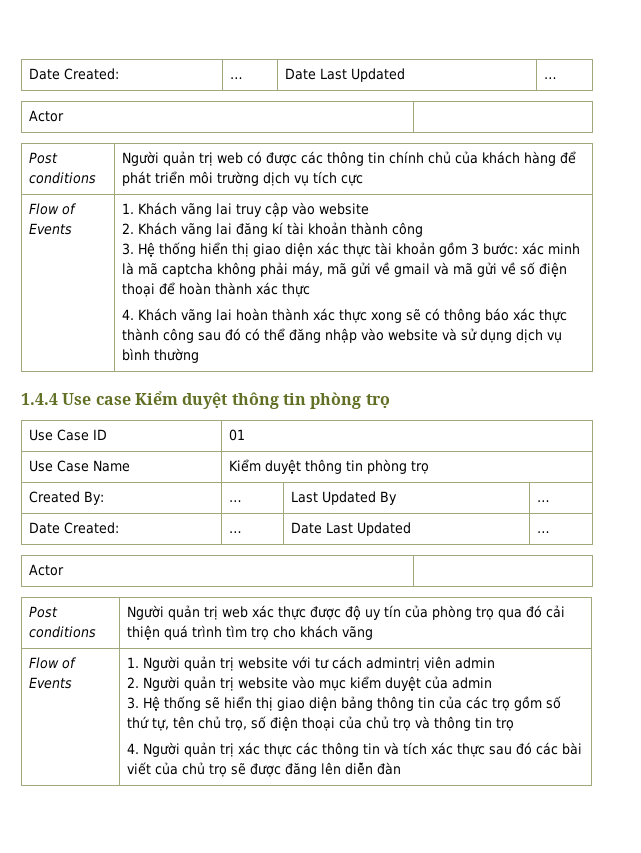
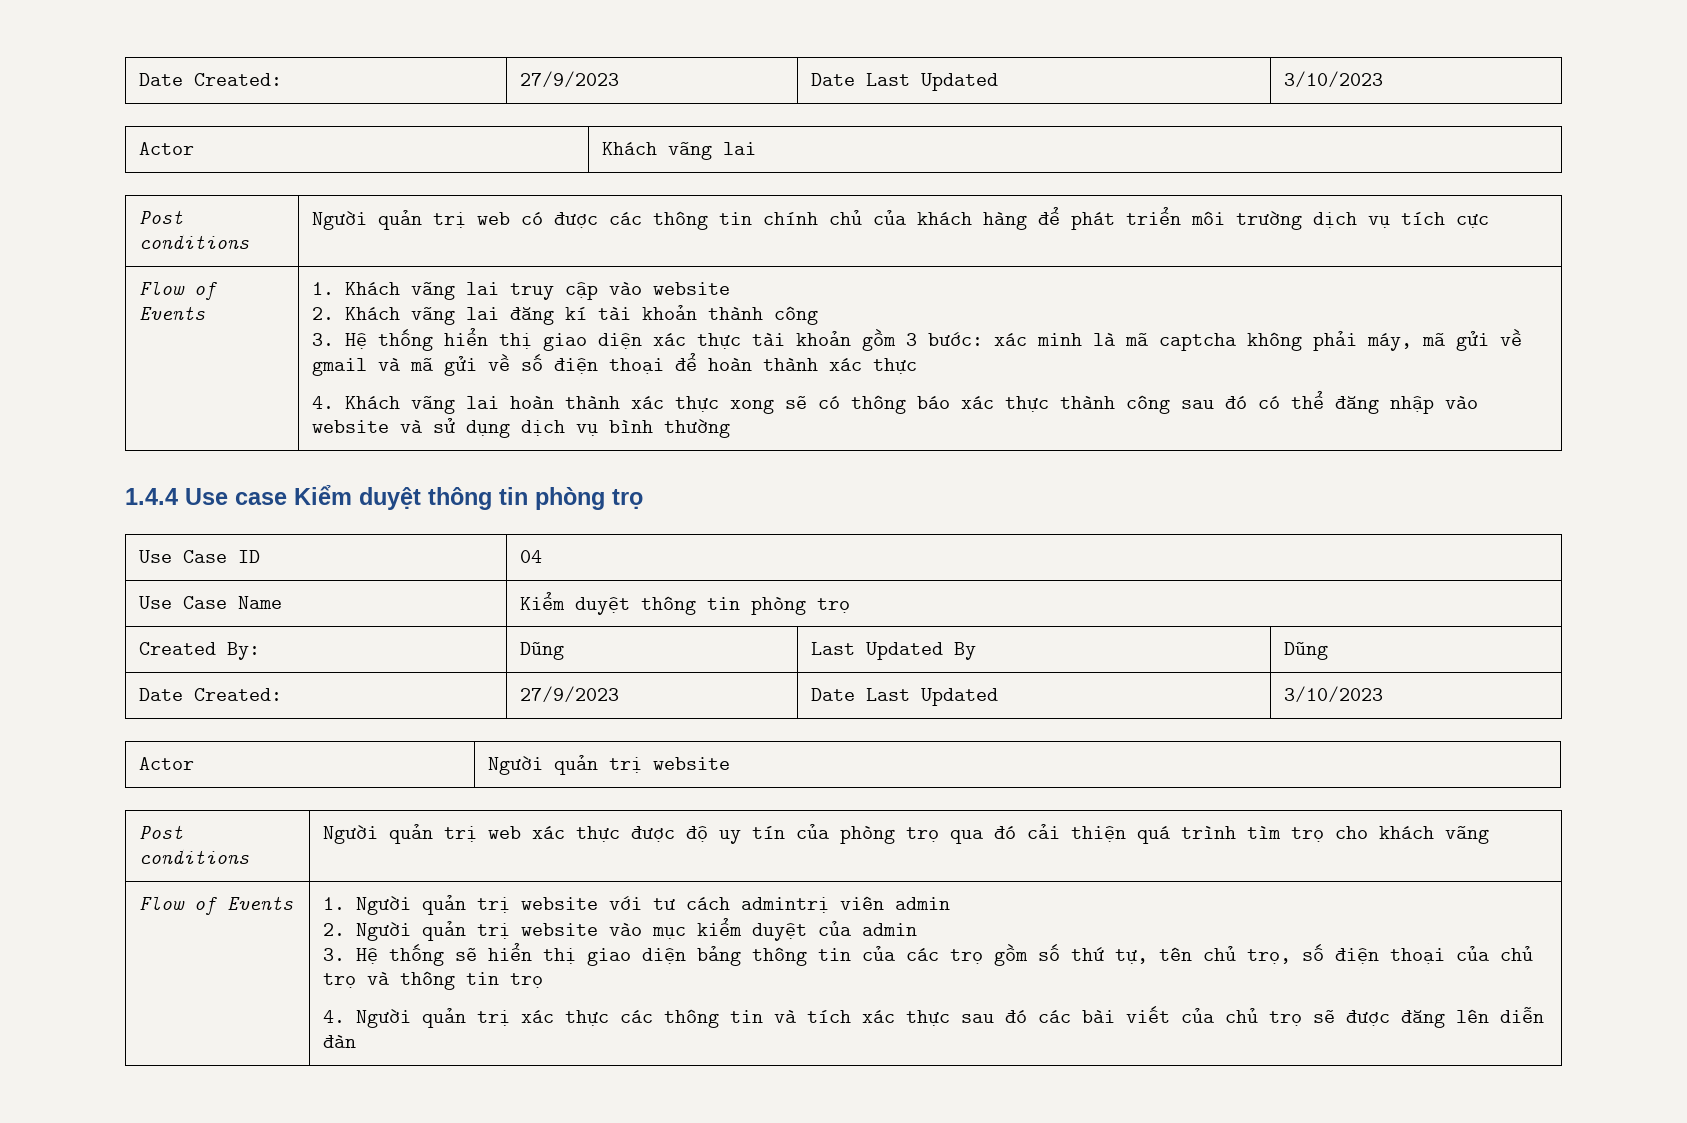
[28,68,119,80] [229,77,243,79] [284,68,405,82] [543,77,557,79] [28,110,64,122] Date Created: | … | Date Last Updated | … // Actor | -> [138,73,282,86] [519,71,619,88] [810,73,998,91] [1283,71,1383,88] [138,142,194,155] [601,142,756,160] Date Created: | 27/9/2023 | Date Last Updated | 3/10/2023 // Actor | Khách vãng lai
[228,429,245,441] 01 -> [519,550,542,563] 04
[228,500,242,502] … -> [519,642,564,660] Dũng
[536,500,550,502] [28,522,119,534] [228,531,242,533] [290,522,411,536] [536,531,550,533] [28,564,64,576] … // Date Created: | … | Date Last Updated | … // Actor | -> [1283,642,1328,660] [138,688,282,701] [519,686,619,703] [810,688,998,706] [1283,686,1383,703] [138,757,194,770] [487,755,730,775] Dũng // Date Created: | 27/9/2023 | Date Last Updated | 3/10/2023 // Actor | Người quản trị website

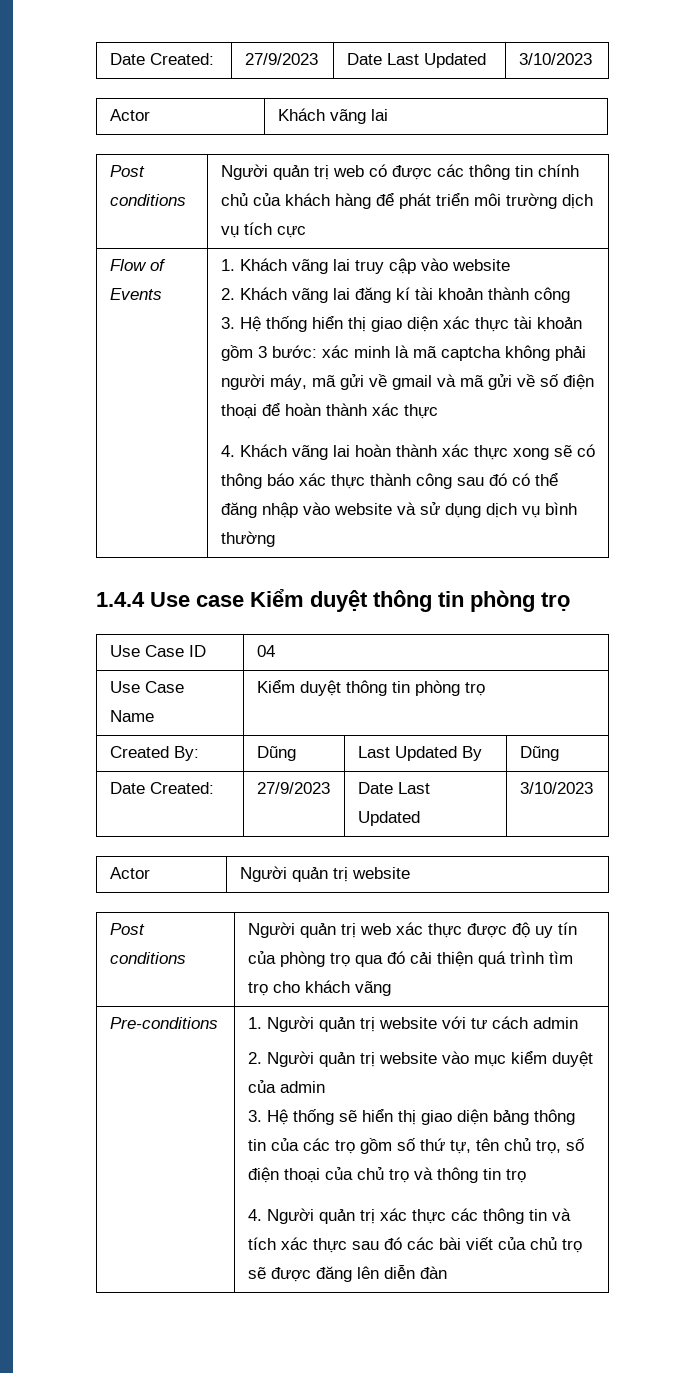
(1357, 341) none -> [220,374,265,390] người
[138,895,293,915] Flow of Events -> [109,1017,218,1029] Pre-conditions
[740,896,884,913] admintrị viên -> (528, 1022) none

